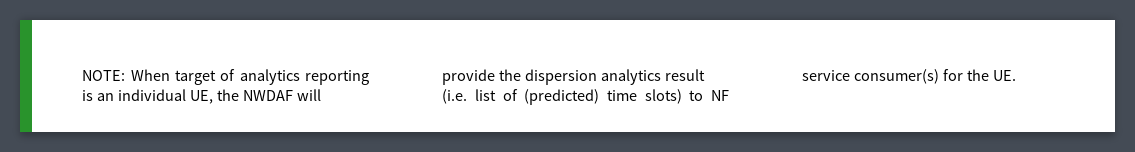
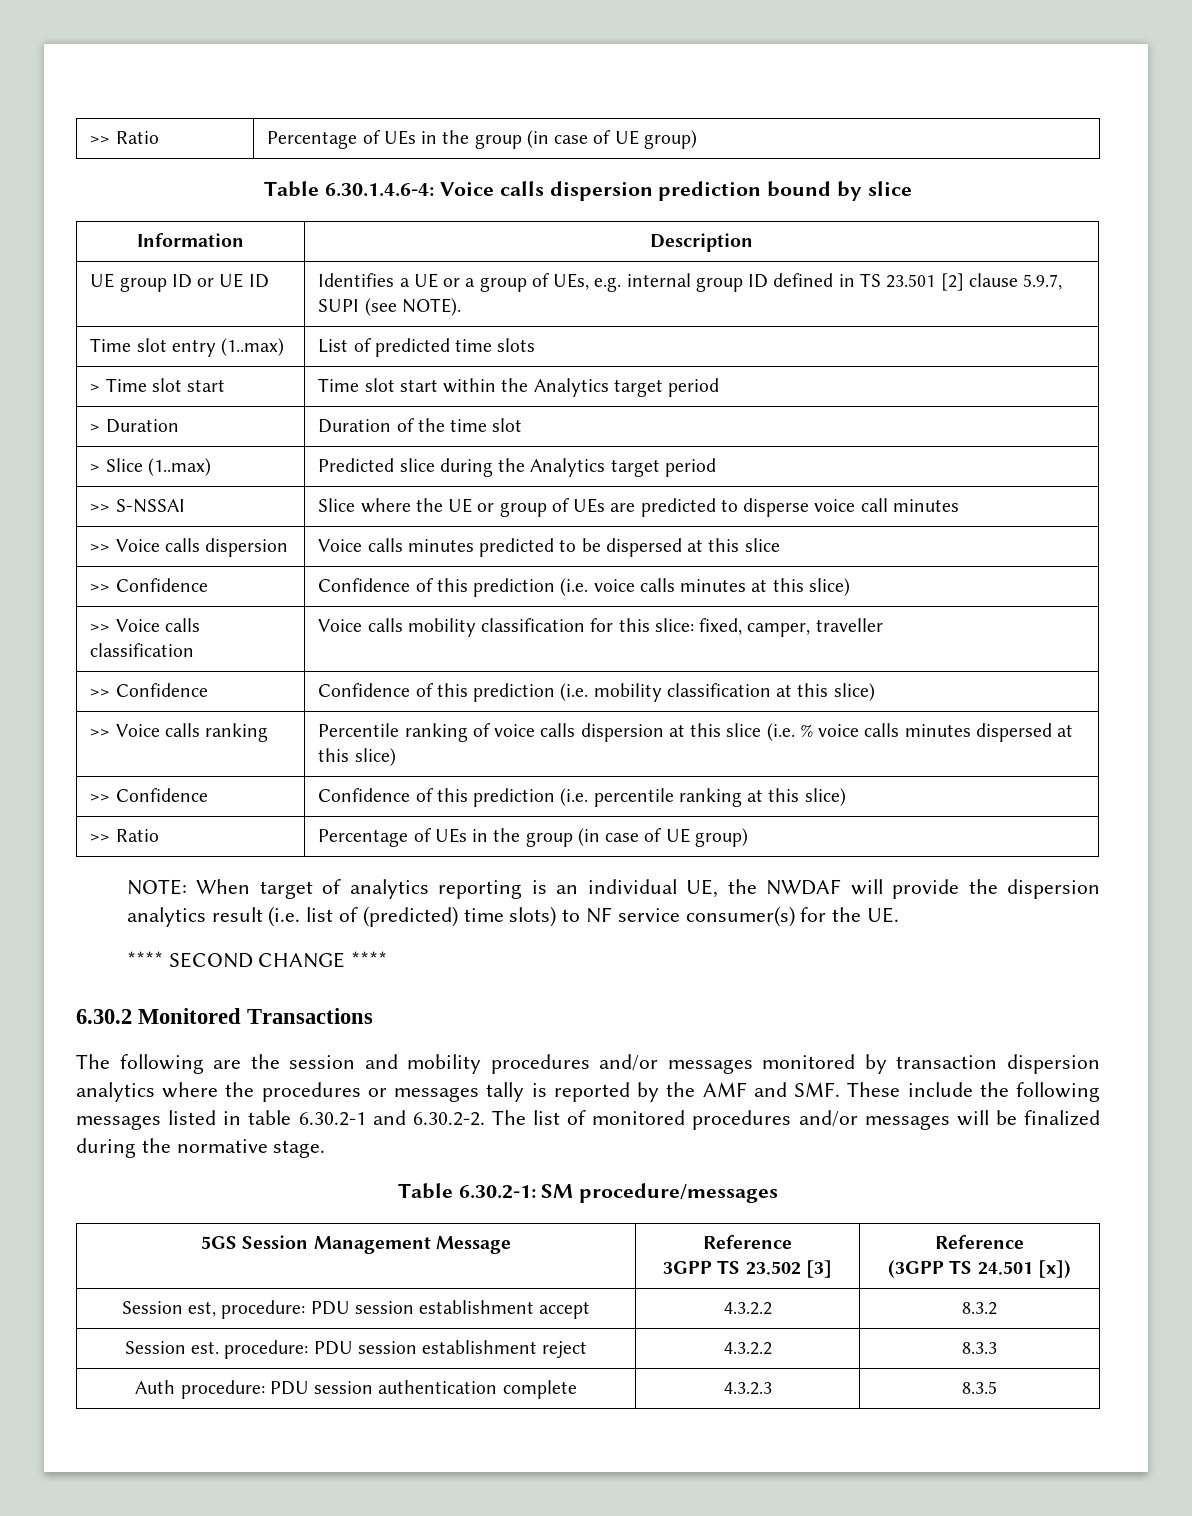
(82, 75) none -> [90,131,159,144] [267,130,697,149] [264,181,912,201] [137,233,244,247] [650,233,753,252] [90,273,269,292] [318,273,1063,292] [318,298,461,316] [90,338,285,357] [318,338,536,357] [90,378,226,392] [318,378,720,397] [90,419,179,433] [318,418,523,433] [90,458,211,476] [318,458,716,477] [90,499,185,513] [318,498,960,517] [90,538,289,557] [318,538,780,557] [90,578,208,592] [318,578,850,597] [90,618,200,632] [90,643,195,657] [318,618,883,637] [90,683,208,697] [318,683,875,702] [90,723,269,742] [318,723,1074,742] [318,748,396,766] [90,788,208,802] [318,788,846,807] [90,829,159,842] [318,828,748,847] >> Ratio | Percentage of UEs in the group (in case of UE group) // Table 6.30.1.4.6-4: Voice calls dispersion prediction bound by slice // Information | Description // UE group ID or UE ID | Identifies a UE or a group of UEs, e.g. internal group ID defined in TS 23.501 [2] clause 5.9.7, SUPI (see NOTE). // Time slot entry (1..max) | List of predicted time slots // > Time slot start | Time slot start within the Analytics target period // > Duration | Duration of the time slot // > Slice (1..max) | Predicted slice during the Analytics target period // >> S-NSSAI | Slice where the UE or group of UEs are predicted to disperse voice call minutes // >> Voice calls dispersion | Voice calls minutes predicted to be dispersed at this slice // >> Confidence | Confidence of this prediction (i.e. voice calls minutes at this slice) // >> Voice calls classification | Voice calls mobility classification for this slice: fixed, camper, traveller // >> Confidence | Confidence of this prediction (i.e. mobility classification at this slice) // >> Voice calls ranking | Percentile ranking of voice calls dispersion at this slice (i.e. % voice calls minutes dispersed at this slice) // >> Confidence | Confidence of this prediction (i.e. percentile ranking at this slice) // >> Ratio | Percentage of UEs in the group (in case of UE group) //
(1016, 75) none -> [126,951,388,968] [76,1008,374,1024] [76,1054,1100,1074] [76,1082,1101,1102] [76,1110,1100,1130] [76,1138,326,1158] [397,1183,779,1203] [201,1235,511,1254] [703,1235,792,1249] [663,1260,832,1278] [935,1235,1024,1249] [888,1260,1071,1278] [121,1300,591,1319] [723,1302,772,1315] [962,1302,997,1315] [124,1340,588,1359] [723,1342,772,1355] [962,1342,997,1354] [135,1380,577,1399] [723,1382,772,1395] [962,1381,997,1394] // **** SECOND CHANGE **** // 6.30.2 Monitored Transactions // The following are the session and mobility procedures and/or messages monitored by transaction dispersion analytics where the procedures or messages tally is reported by the AMF and SMF. These include the following messages listed in table 6.30.2-1 and 6.30.2-2. The list of monitored procedures and/or messages will be finalized during the normative stage. // Table 6.30.2-1: SM procedure/messages // 5GS Session Management Message | Reference // 3GPP TS 23.502 [3] | Reference // (3GPP TS 24.501 [x]) // Session est, procedure: PDU session establishment accept | 4.3.2.2 | 8.3.2 // Session est. procedure: PDU session establishment reject | 4.3.2.2 | 8.3.3 // Auth procedure: PDU session authentication complete | 4.3.2.3 | 8.3.5

